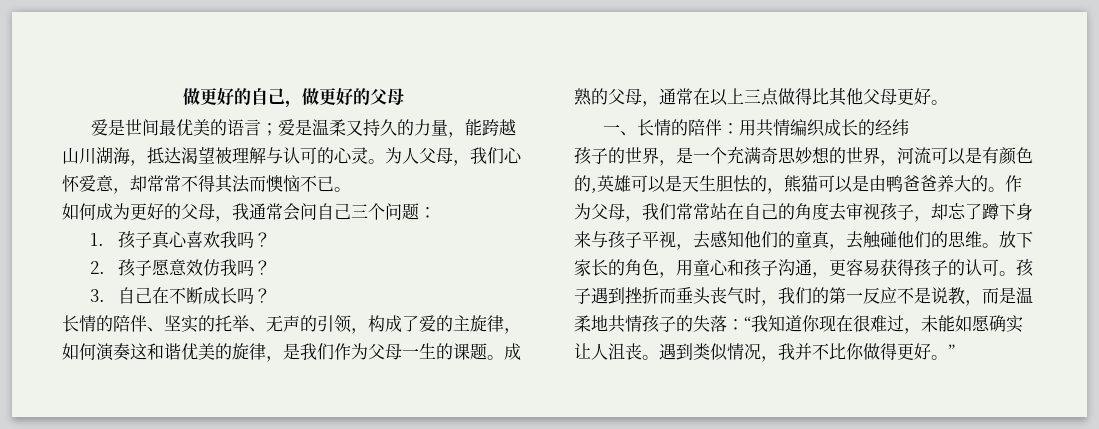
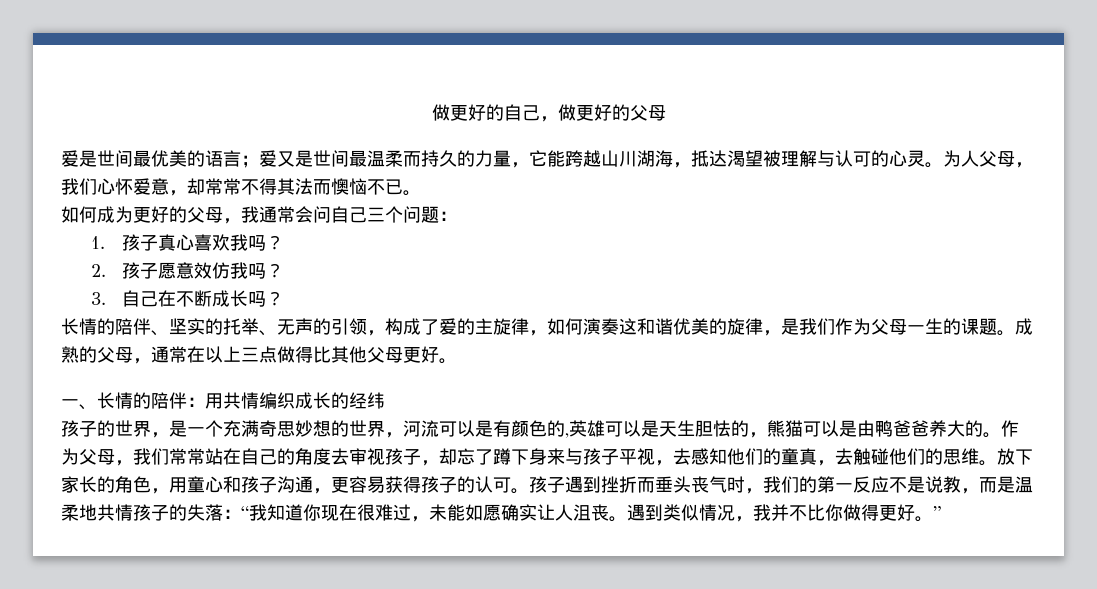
[295,119,364,136] 是温柔又 -> [277,150,421,167] 又是世间最温柔而
(466, 135) none -> [529,150,547,167] 它

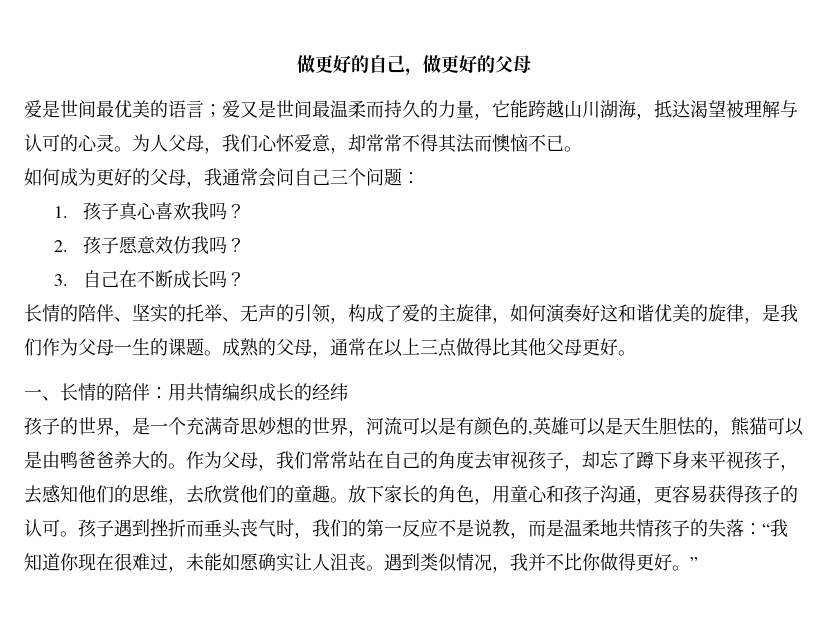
(619, 326) none -> [582,304,600,322] 好
[565,448,655,465] 与孩子平视 -> [708,451,780,470] 平视孩子
[781,448,979,466] 童真，去触碰他们的思维 -> [132,485,330,505] 思维，去欣赏他们的童趣

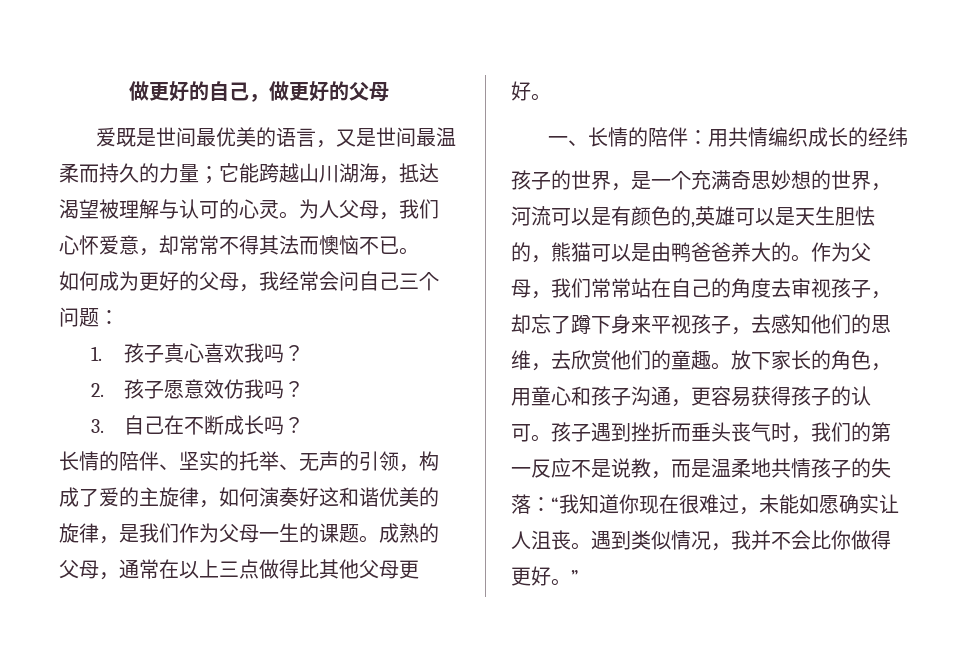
(42, 109) none -> [116,128,137,147] 既
[204,100,240,118] ；爱 -> [316,140,337,148] ，
[474,113,492,120] ， -> [199,166,219,184] ；
[222,168,240,186] 通 -> [279,271,299,290] 经
(564, 562) none -> [791,530,811,550] 会

